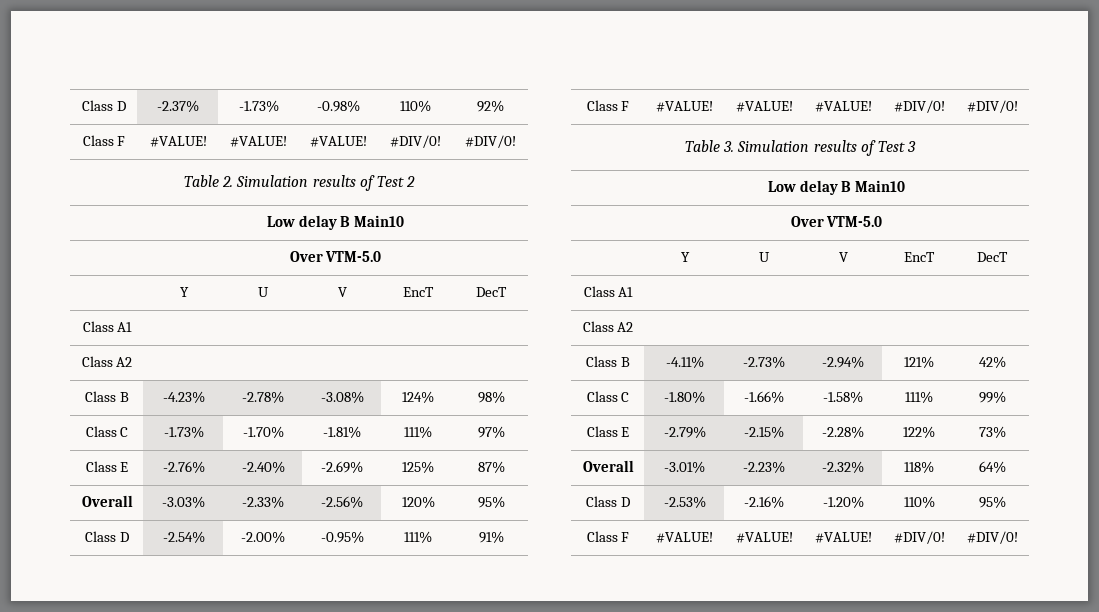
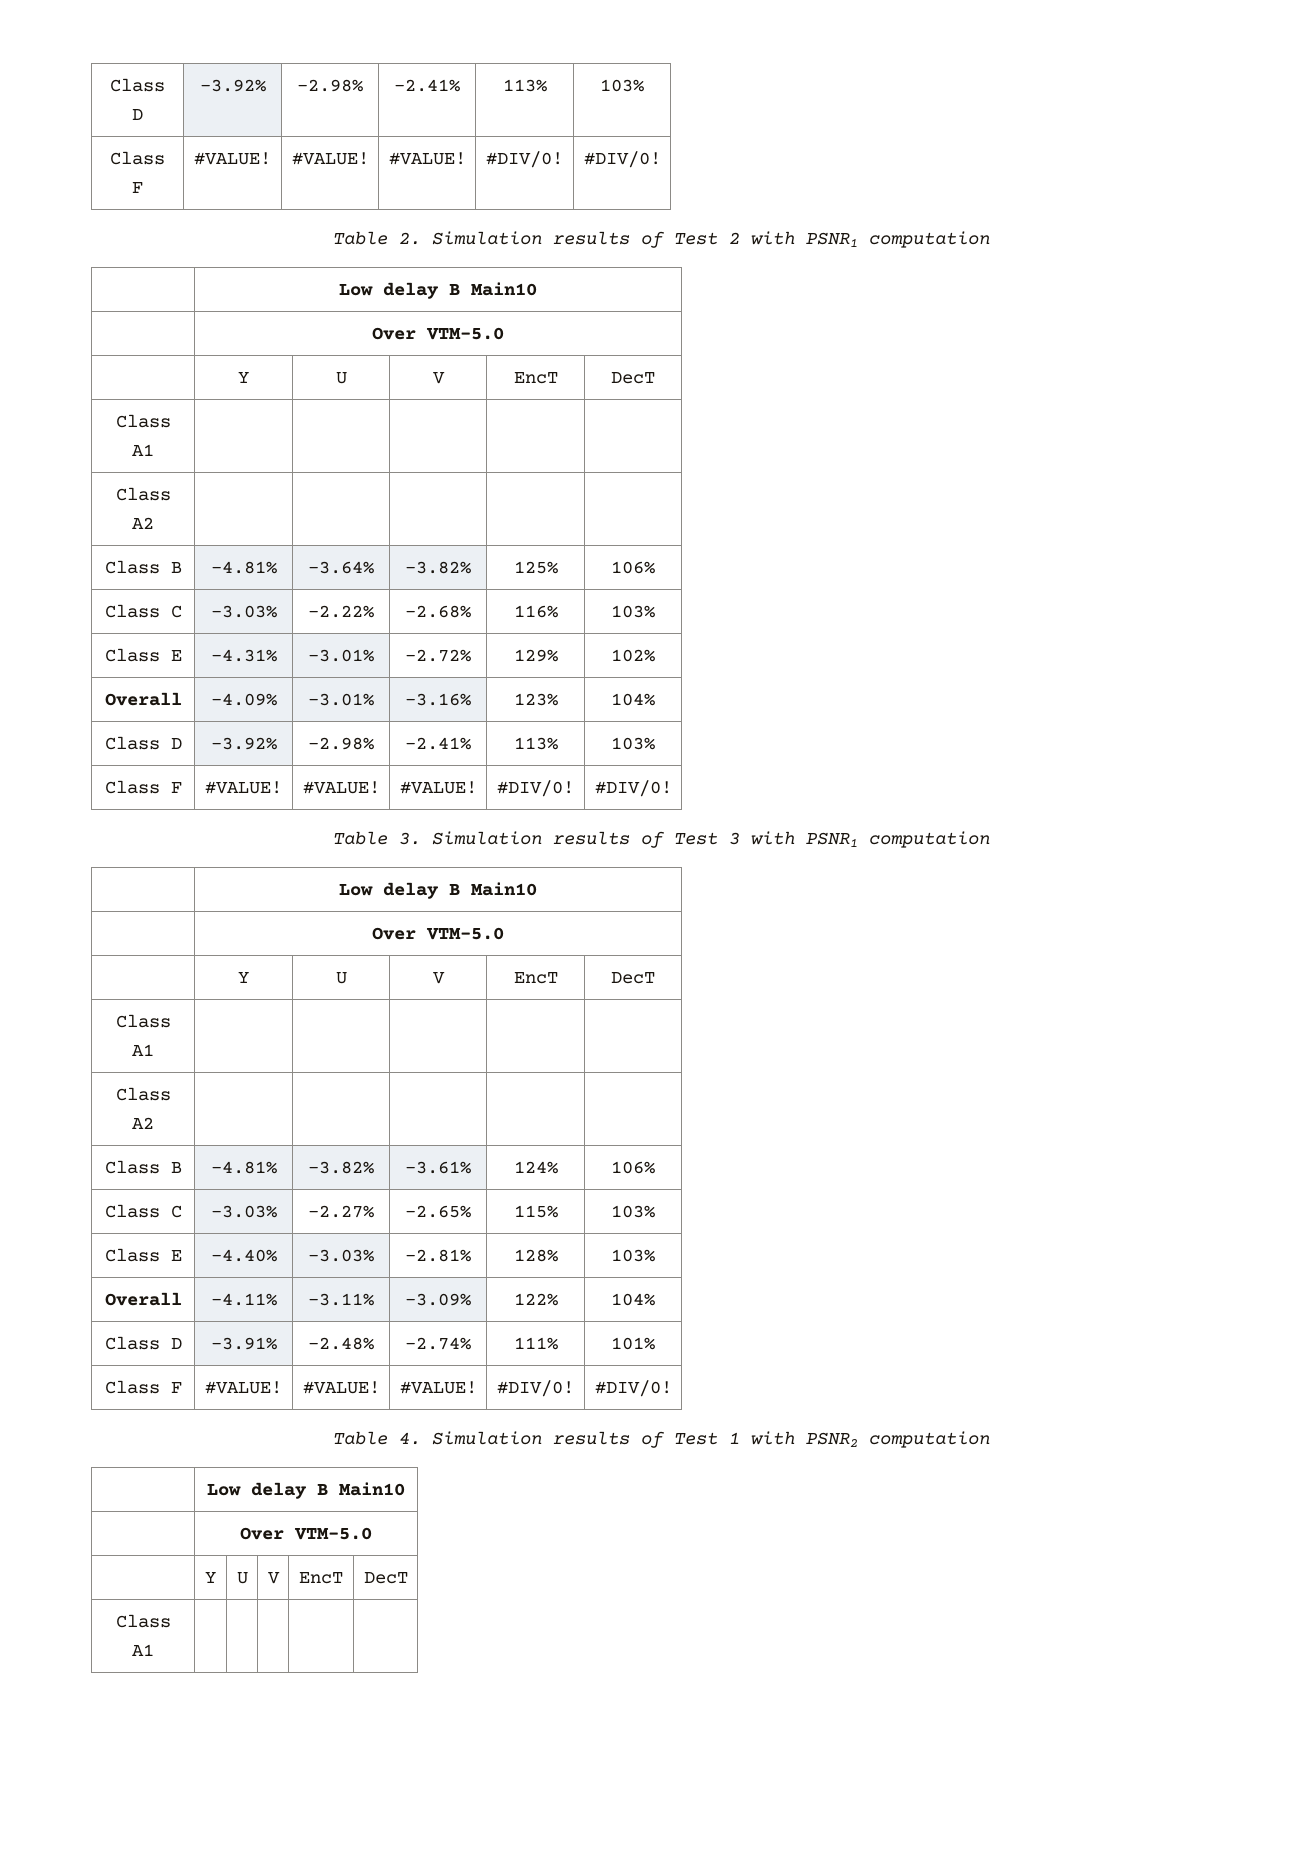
[82,100,126,111] [157,100,199,112] [238,100,279,112] [317,100,360,112] [400,100,431,112] [476,100,504,112] Class D | -2.37% | -1.73% | -0.98% | 110% | 92% -> [110,78,165,92] [132,109,143,120] [199,79,266,92] [297,79,363,92] [394,79,461,92] [502,79,547,92] [600,79,644,92] Class D | -3.92% | -2.98% | -2.41% | 113% | 103%
(416, 181) none -> [750,231,990,248] with PSNR1 computation
[162,391,205,403] [242,391,284,403] [320,391,364,403] [402,391,434,403] [477,391,505,403] [85,426,129,437] [163,426,204,438] [242,426,284,438] [323,426,361,438] [404,426,432,438] [477,426,505,438] [85,461,129,472] [162,461,205,473] [241,461,285,473] [321,461,363,473] [402,461,434,473] [477,461,505,473] [81,495,133,507] [162,496,205,508] [242,496,284,508] [321,496,363,508] [401,496,435,508] [477,496,505,508] [85,531,129,542] [162,531,205,543] [241,531,285,543] [320,531,364,543] [404,531,432,543] [478,531,504,543] -4.23% | -2.78% | -3.08% | 124% | 98% // Class C | -1.73% | -1.70% | -1.81% | 111% | 97% // Class E | -2.76% | -2.40% | -2.69% | 125% | 87% // Overall | -3.03% | -2.33% | -2.56% | 120% | 95% // Class D | -2.54% | -2.00% | -0.95% | 111% | 91% -> [210,561,277,574] [308,561,374,574] [405,561,472,574] [513,561,558,574] [611,561,655,574] [104,604,182,618] [210,605,277,618] [308,605,374,618] [405,605,472,618] [513,605,558,618] [611,605,655,618] [104,648,182,662] [210,649,277,662] [308,649,374,662] [405,649,472,662] [513,649,558,662] [611,649,655,662] [104,692,182,706] [210,693,277,706] [308,693,374,706] [405,693,472,706] [513,693,558,706] [611,693,655,706] [104,736,182,750] [210,737,277,750] [308,737,374,750] [405,737,472,750] [513,737,558,750] [611,737,655,750] -4.81% | -3.64% | -3.82% | 125% | 106% // Class C | -3.03% | -2.22% | -2.68% | 116% | 103% // Class E | -4.31% | -3.01% | -2.72% | 129% | 102% // Overall | -4.09% | -3.01% | -3.16% | 123% | 104% // Class D | -3.92% | -2.98% | -2.41% | 113% | 103%
(917, 146) none -> [750,831,990,848] with PSNR1 computation
[665,356,704,368] [743,356,785,368] [822,356,864,368] [904,356,934,368] [978,356,1006,368] [586,391,630,402] [664,391,705,403] [744,391,784,403] [823,391,863,403] [905,391,933,403] [978,391,1006,403] [586,426,630,437] [663,426,706,438] [744,426,784,438] [822,426,864,438] [903,426,935,438] [978,426,1006,438] [582,460,634,472] [664,461,705,473] [743,461,785,473] [822,461,864,473] [904,461,934,473] [978,461,1006,473] [586,496,630,507] [663,496,706,508] [744,496,784,508] [822,496,864,508] [903,496,935,508] [978,496,1006,508] [586,531,630,542] [656,532,713,543] [735,532,793,543] [814,532,872,543] [893,531,945,544] [966,531,1018,544] -4.11% | -2.73% | -2.94% | 121% | 42% // Class C | -1.80% | -1.66% | -1.58% | 111% | 99% // Class E | -2.79% | -2.15% | -2.28% | 122% | 73% // Overall | -3.01% | -2.23% | -2.32% | 118% | 64% // Class D | -2.53% | -2.16% | -1.20% | 110% | 95% // Class F | #VALUE! | #VALUE! | #VALUE! | #DIV/0! | #DIV/0! -> [210,1161,277,1174] [308,1161,374,1174] [405,1161,472,1174] [513,1161,558,1174] [611,1161,655,1174] [104,1204,182,1218] [210,1205,277,1218] [308,1205,374,1218] [405,1205,472,1218] [513,1205,558,1218] [611,1205,655,1218] [104,1248,182,1262] [210,1249,277,1262] [308,1249,374,1262] [405,1249,472,1262] [513,1249,558,1262] [611,1249,655,1262] [104,1292,182,1306] [210,1293,277,1306] [308,1293,374,1306] [405,1293,472,1306] [513,1293,558,1306] [611,1293,655,1306] [104,1336,182,1350] [210,1337,277,1350] [308,1337,374,1350] [405,1337,472,1350] [513,1337,558,1350] [611,1337,655,1350] [104,1380,182,1394] [205,1381,282,1394] [302,1381,380,1394] [399,1381,477,1394] [497,1380,574,1397] [594,1380,672,1397] [332,1431,990,1448] [207,1482,405,1499] [240,1527,372,1540] [205,1572,216,1583] [236,1572,248,1584] [267,1572,280,1584] [299,1572,343,1584] [363,1572,408,1584] [115,1614,171,1628] [132,1644,154,1656] -4.81% | -3.82% | -3.61% | 124% | 106% // Class C | -3.03% | -2.27% | -2.65% | 115% | 103% // Class E | -4.40% | -3.03% | -2.81% | 128% | 103% // Overall | -4.11% | -3.11% | -3.09% | 122% | 104% // Class D | -3.91% | -2.48% | -2.74% | 111% | 101% // Class F | #VALUE! | #VALUE! | #VALUE! | #DIV/0! | #DIV/0! // Table 4. Simulation results of Test 1 with PSNR2 computation // | Low delay B Main10 // | Over VTM-5.0 // | Y | U | V | EncT | DecT // Class A1 | | | | |

